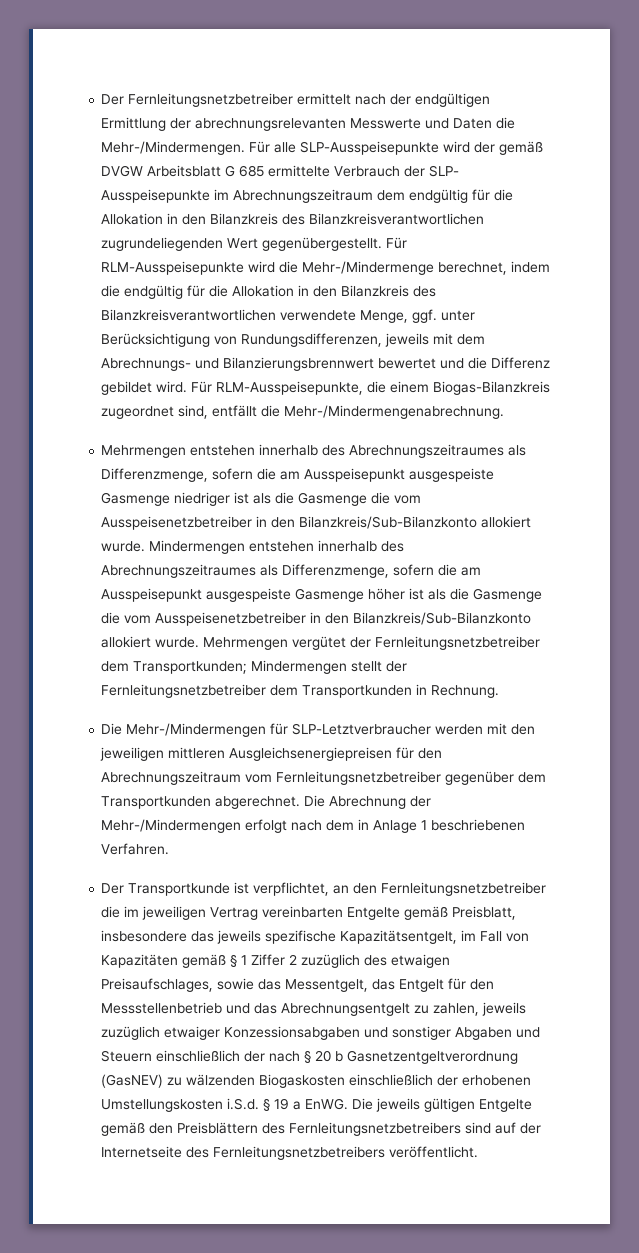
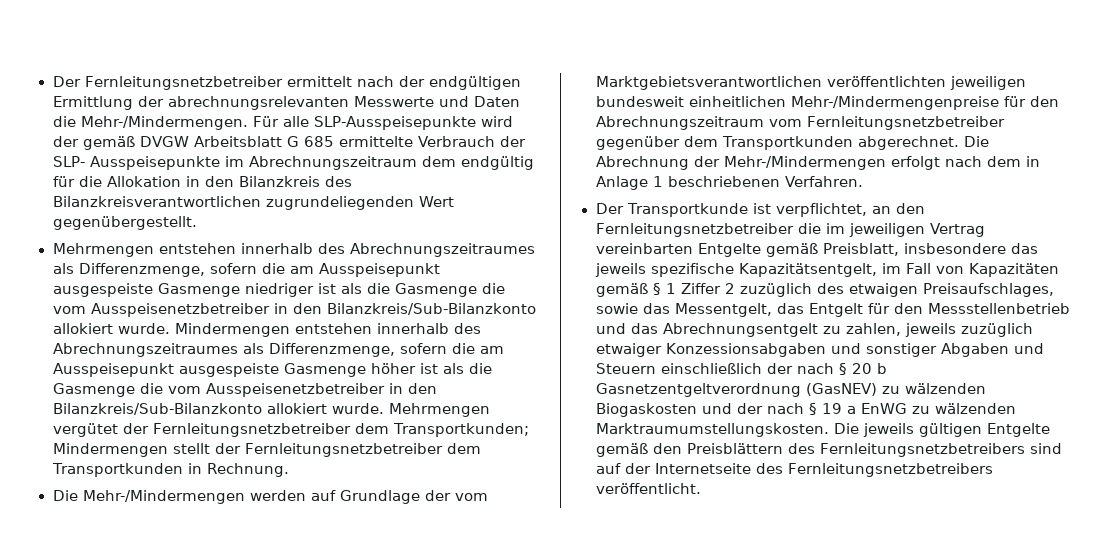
[386,237,408,249] [101,261,551,275] [101,285,437,299] [101,309,476,323] [101,333,486,347] [101,357,551,371] [101,381,551,395] [101,405,505,419] Für RLM-Ausspeisepunkte wird die Mehr-/Mindermenge berechnet, indem die endgültig für die Allokation in den Bilanzkreis des Bilanzkreisverantwortlichen verwendete Menge, ggf. unter Berücksichtigung von Rundungsdifferenzen, jeweils mit dem Abrechnungs- und Bilanzierungsbrennwert bewertet und die Differenz gebildet wird. Für RLM-Ausspeisepunkte, die einem Biogas-Bilanzkreis zugeordnet sind, entfällt die Mehr-/Mindermengenabrechnung. -> (197, 223) none
[270,723,536,735] [100,747,393,761] für SLP-Letztverbraucher werden mit den jeweiligen mittleren Ausgleichsenergiepreisen -> [250,490,489,504] [595,76,1026,90] [595,96,1000,110] werden auf Grundlage der vom Marktgebietsverantwortlichen veröffentlichten jeweiligen bundesweit einheitlichen Mehr-/Mindermengenpreise
[349,1074,532,1086] [101,1098,349,1112] einschließlich der erhobenen Umstellungskosten i.S.d. § 19 a EnWG. -> [701,403,1016,415] [595,423,829,437] und der nach § 19 a EnWG zu wälzenden Marktraumumstellungskosten.

